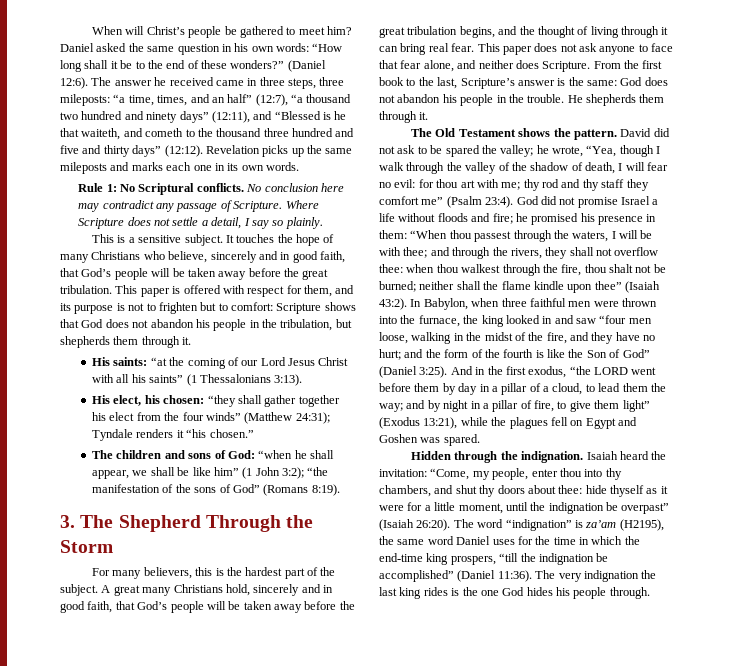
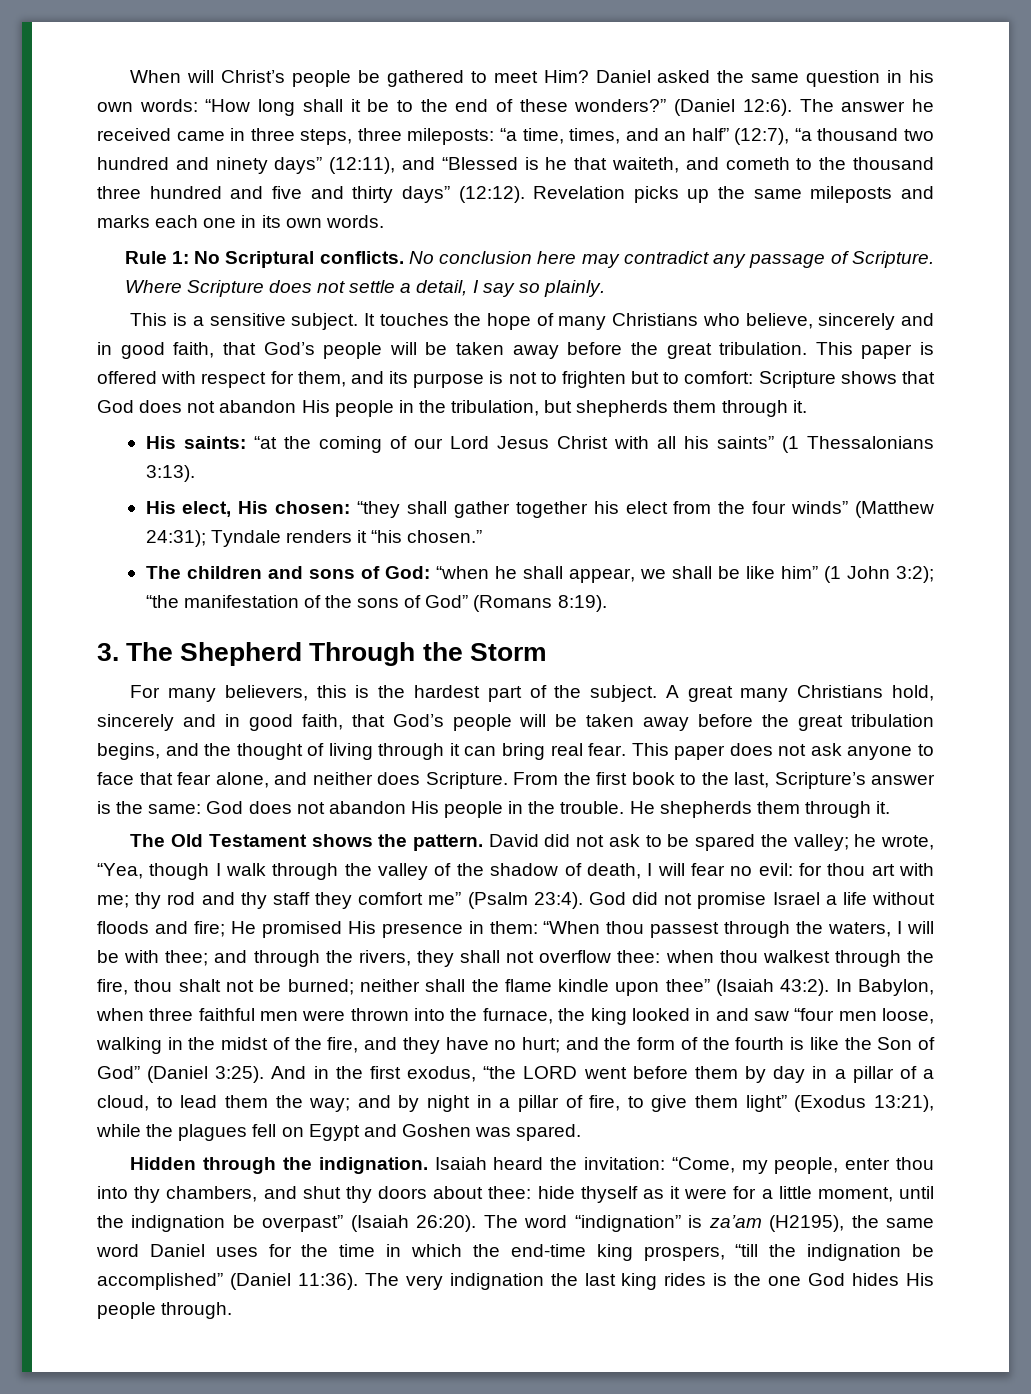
[327,26,353,35] him? -> [543,70,589,83] Him?
[195,319,210,328] his -> [301,400,330,413] His
[144,395,160,404] his -> [238,501,269,514] His
[442,94,457,103] his -> [410,801,439,814] His
[515,213,595,225] he promised his -> [230,921,376,938] He promised His
[556,587,570,596] his -> [905,1273,934,1286] His

